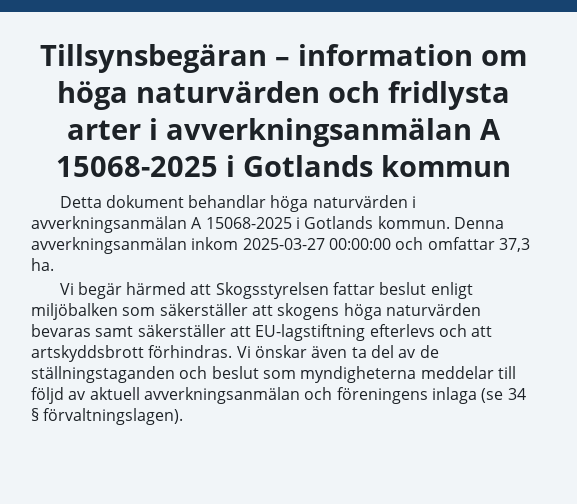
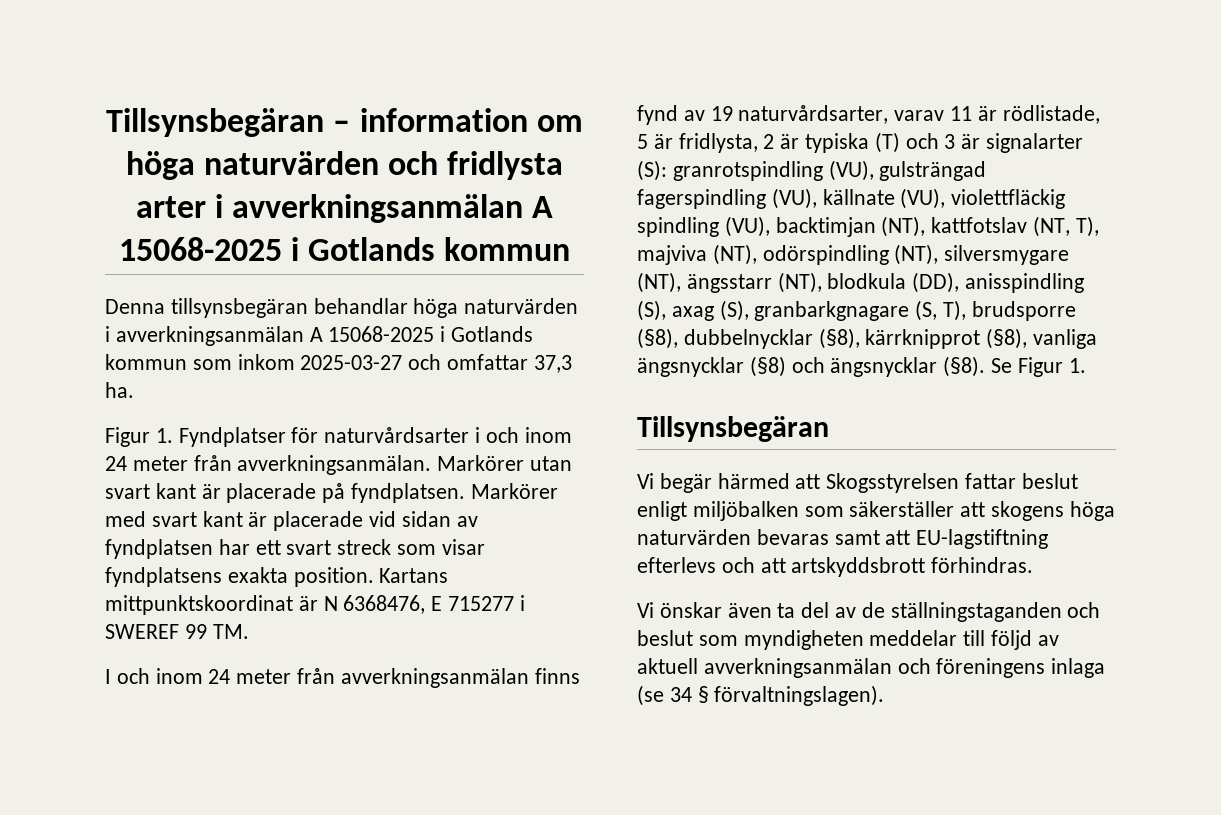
[59,195,184,208] Detta dokument -> [105,298,308,318] Denna tillsynsbegäran
[377,216,504,229] [31,237,187,254] kommun. Denna avverkningsanmälan -> [105,354,232,370] kommun som
[328,238,391,250] 00:00:00 -> (403, 362) none
(54, 264) none -> [105,427,572,447] [105,455,573,475] [105,483,558,503] [105,511,478,531] [105,539,485,559] [105,567,449,587] [105,595,525,615] [105,624,249,639] [105,668,580,688] [637,105,1100,125] [637,132,1084,153] [637,160,987,181] [637,188,1066,209] [637,216,1099,237] [637,244,1070,265] [637,272,1085,293] [637,300,1076,321] [637,328,1098,349] [637,356,1086,377] [637,416,829,442] // Figur 1. Fyndplatser för naturvårdsarter i och inom 24 meter från avverkningsanmälan. Markörer utan svart kant är placerade på fyndplatsen. Markörer med svart kant är placerade vid sidan av fyndplatsen har ett svart streck som visar fyndplatsens exakta position. Kartans mittpunktskoordinat är N 6368476, E 715277 i SWEREF 99 TM. // I och inom 24 meter från avverkningsanmälan finns fynd av 19 naturvårdsarter, varav 11 är rödlistade, 5 är fridlysta, 2 är typiska (T) och 3 är signalarter (S): granrotspindling (VU), gulsträngad fagerspindling (VU), källnate (VU), violettfläckig spindling (VU), backtimjan (NT), kattfotslav (NT, T), majviva (NT), odörspindling (NT), silversmygare (NT), ängsstarr (NT), blodkula (DD), anisspindling (S), axag (S), granbarkgnagare (S, T), brudsporre (§8), dubbelnycklar (§8), kärrknipprot (§8), vanliga ängsnycklar (§8) och ängsnycklar (§8). Se Figur 1. // Tillsynsbegäran
[137,324,226,337] säkerställer -> (880, 537) none
(233, 351) none -> (1034, 565) //
[300,366,417,383] myndigheterna -> [743,630,864,650] myndigheten

